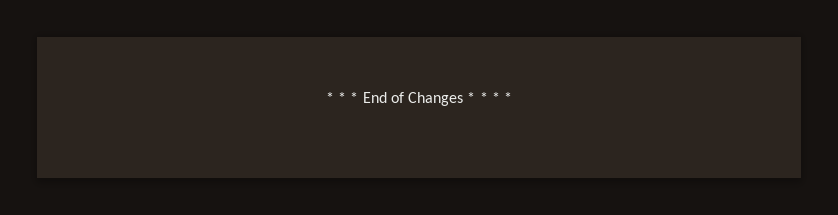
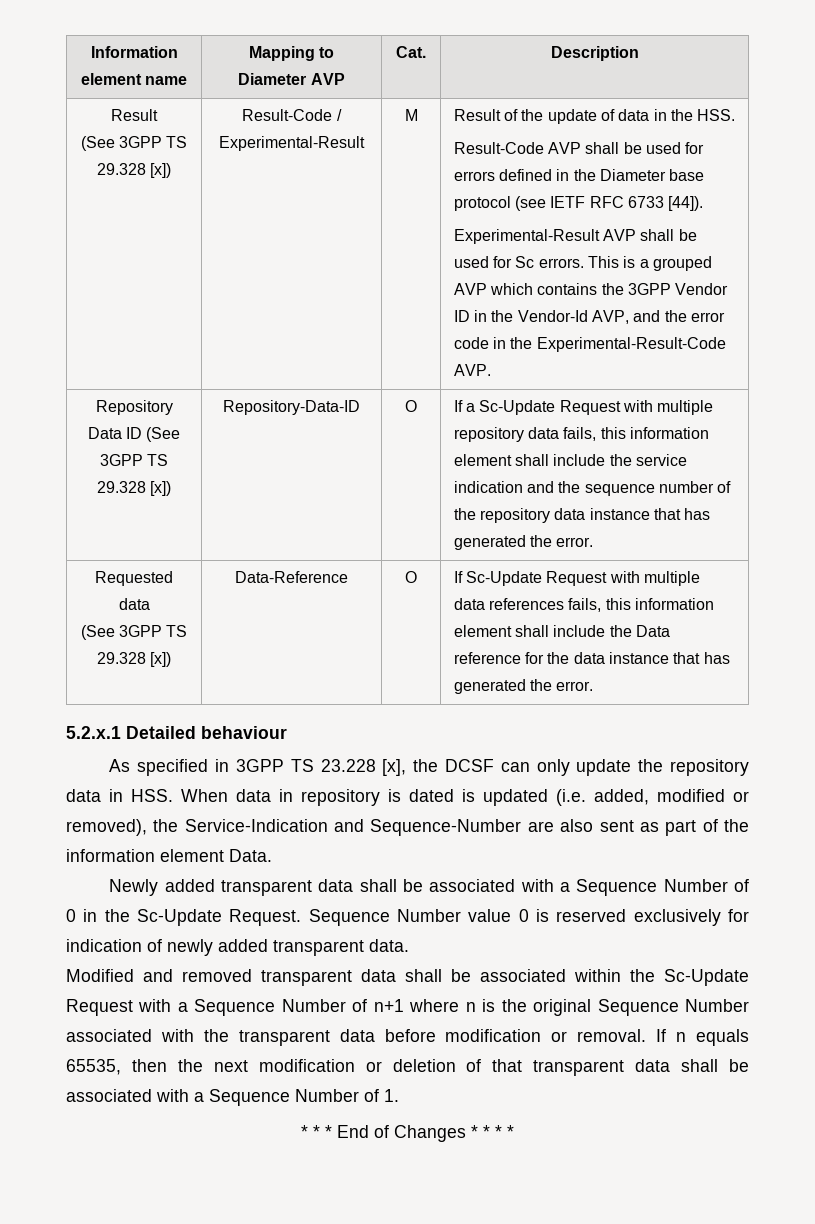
(325, 97) none -> [90,46,178,58] [80,73,188,85] [248,46,335,61] [238,73,345,85] [396,46,426,58] [550,46,639,61] [111,109,158,121] [80,136,188,151] [96,163,172,178] [242,109,342,121] [219,136,365,151] [404,109,418,121] [453,109,736,124] [453,142,705,154] [453,169,705,181] [453,196,704,211] [453,229,697,244] [453,256,712,271] [453,283,729,295] [453,310,725,324] [453,337,726,352] [453,364,491,376] [95,400,173,415] [87,427,181,442] [99,454,169,466] [96,481,172,496] [223,400,360,415] [405,400,417,412] [453,400,714,415] [453,427,709,442] [453,454,687,466] [453,481,732,496] [453,508,711,523] [453,535,594,550] [95,571,173,586] [118,598,150,610] [80,625,188,640] [96,652,172,667] [235,571,348,583] [405,571,417,583] [453,571,700,586] [453,598,714,612] [453,625,670,637] [453,652,730,664] [453,679,594,694] [66,726,287,739] [109,759,750,776] [66,789,749,806] [66,819,750,836] [66,849,272,862] [109,879,749,896] [66,909,749,926] [66,939,409,956] [66,969,749,986] [66,999,749,1016] [66,1029,750,1046] [66,1059,749,1076] [66,1089,399,1106] Information element name | Mapping to Diameter AVP | Cat. | Description // Result // (See 3GPP TS 29.328 [x]) | Result-Code / Experimental-Result | M | Result of the update of data in the HSS. // Result-Code AVP shall be used for errors defined in the Diameter base protocol (see IETF RFC 6733 [44]). // Experimental-Result AVP shall be used for Sc errors. This is a grouped AVP which contains the 3GPP Vendor ID in the Vendor-Id AVP, and the error code in the Experimental-Result-Code AVP. // Repository Data ID (See 3GPP TS 29.328 [x]) | Repository-Data-ID | O | If a Sc-Update Request with multiple repository data fails, this information element shall include the service indication and the sequence number of the repository data instance that has generated the error. // Requested data // (See 3GPP TS 29.328 [x]) | Data-Reference | O | If Sc-Update Request with multiple data references fails, this information element shall include the Data reference for the data instance that has generated the error. // 5.2.x.1 Detailed behaviour // As specified in 3GPP TS 23.228 [x], the DCSF can only update the repository data in HSS. When data in repository is dated is updated (i.e. added, modified or removed), the Service-Indication and Sequence-Number are also sent as part of the information element Data. // Newly added transparent data shall be associated with a Sequence Number of 0 in the Sc-Update Request. Sequence Number value 0 is reserved exclusively for indication of newly added transparent data. // Modified and removed transparent data shall be associated within the Sc-Update Request with a Sequence Number of n+1 where n is the original Sequence Number associated with the transparent data before modification or removal. If n equals 65535, then the next modification or deletion of that transparent data shall be associated with a Sequence Number of 1. //

